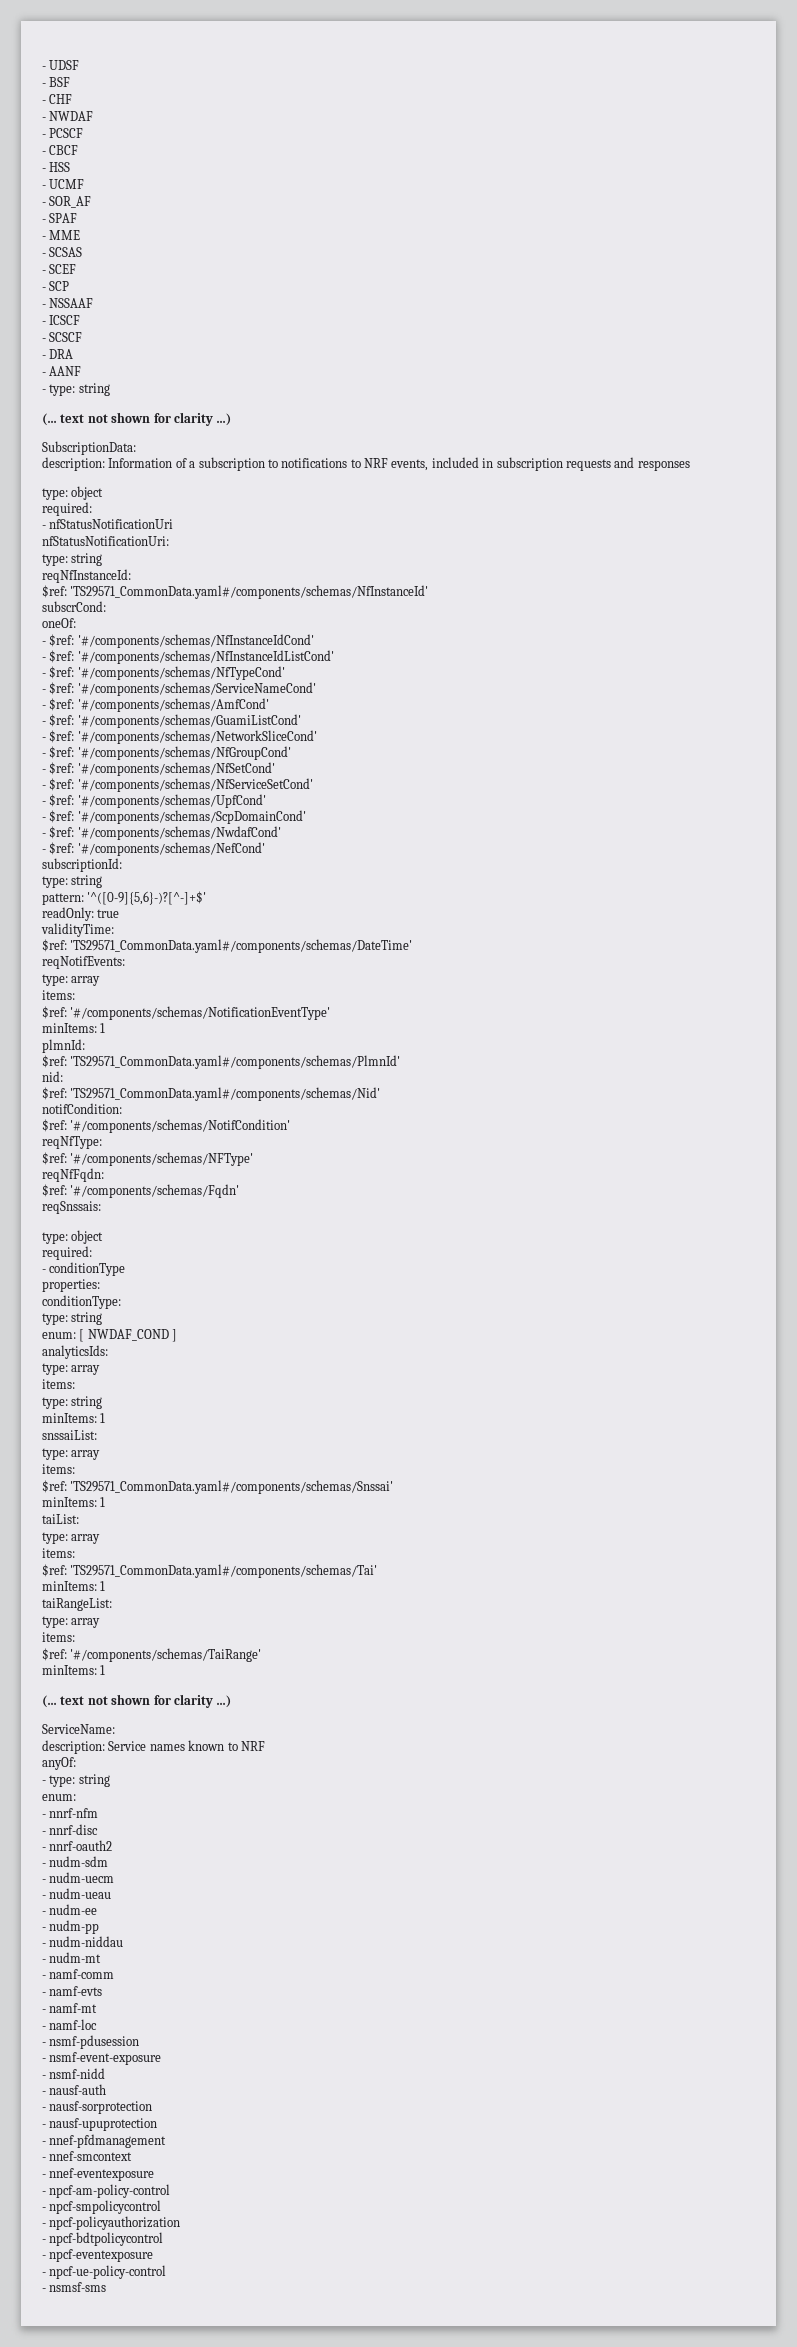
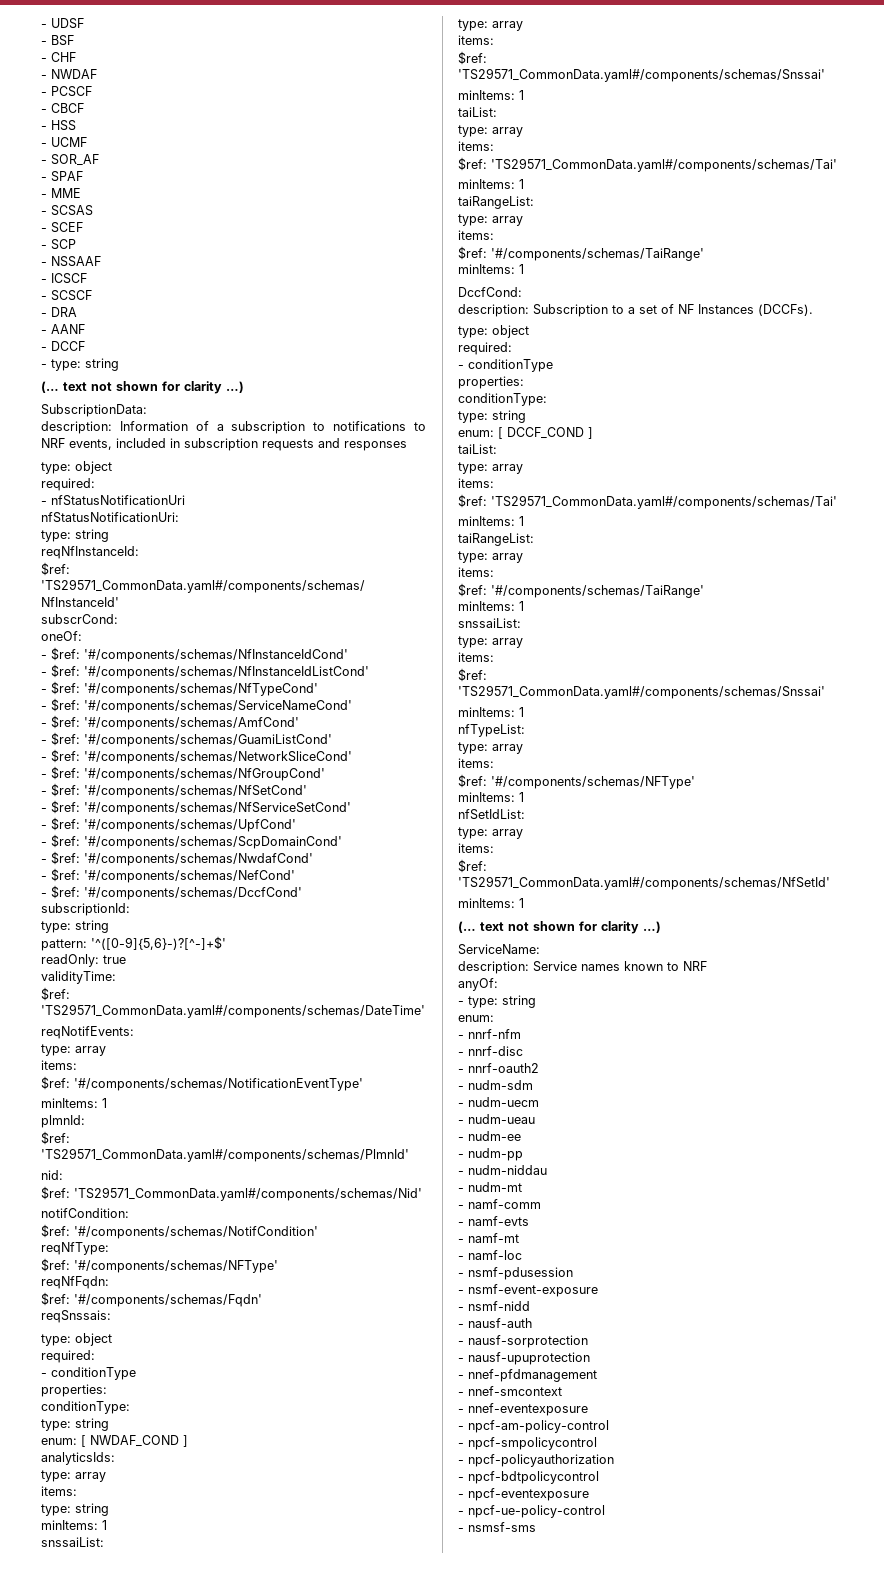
(82, 371) none -> [41,341,85,351] // - DCCF
(265, 849) none -> [41,885,302,900] // - $ref: '#/components/schemas/DccfCond'
(106, 1670) none -> [458,287,522,297] [458,304,813,317] [458,325,529,338] [458,342,512,355] [458,359,553,372] [458,376,524,389] [458,393,547,406] [458,410,526,423] [458,427,593,439] [458,444,497,454] [458,462,523,474] [458,478,494,488] [458,494,837,509] [458,516,524,526] [458,533,534,546] [458,551,523,563] [458,567,494,577] [458,583,704,598] [458,601,524,611] [458,618,521,628] [458,636,523,648] [458,652,494,662] [458,668,487,682] [458,685,825,699] [458,707,524,717] [458,724,525,737] [458,742,523,754] [458,758,494,768] [458,774,695,789] [458,792,524,802] [458,809,525,820] [458,827,523,839] [458,843,494,853] [458,859,487,873] [458,876,830,890] [458,898,524,908] // DccfCond: // description: Subscription to a set of NF Instances (DCCFs). // type: object // required: // - conditionType // properties: // conditionType: // type: string // enum: [ DCCF_COND ] // taiList: // type: array // items: // $ref: 'TS29571_CommonData.yaml#/components/schemas/Tai' // minItems: 1 // taiRangeList: // type: array // items: // $ref: '#/components/schemas/TaiRange' // minItems: 1 // snssaiList: // type: array // items: // $ref: 'TS29571_CommonData.yaml#/components/schemas/Snssai' // minItems: 1 // nfTypeList: // type: array // items: // $ref: '#/components/schemas/NFType' // minItems: 1 // nfSetIdList: // type: array // items: // $ref: 'TS29571_CommonData.yaml#/components/schemas/NfSetId' // minItems: 1

